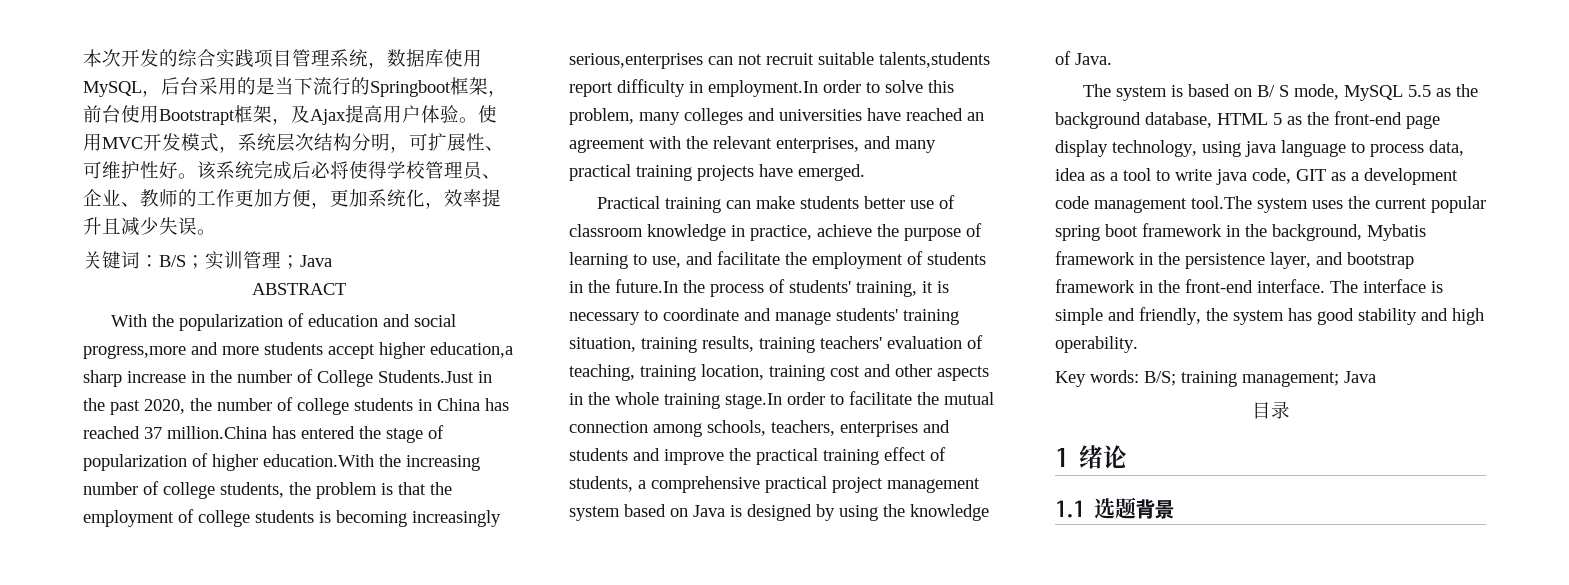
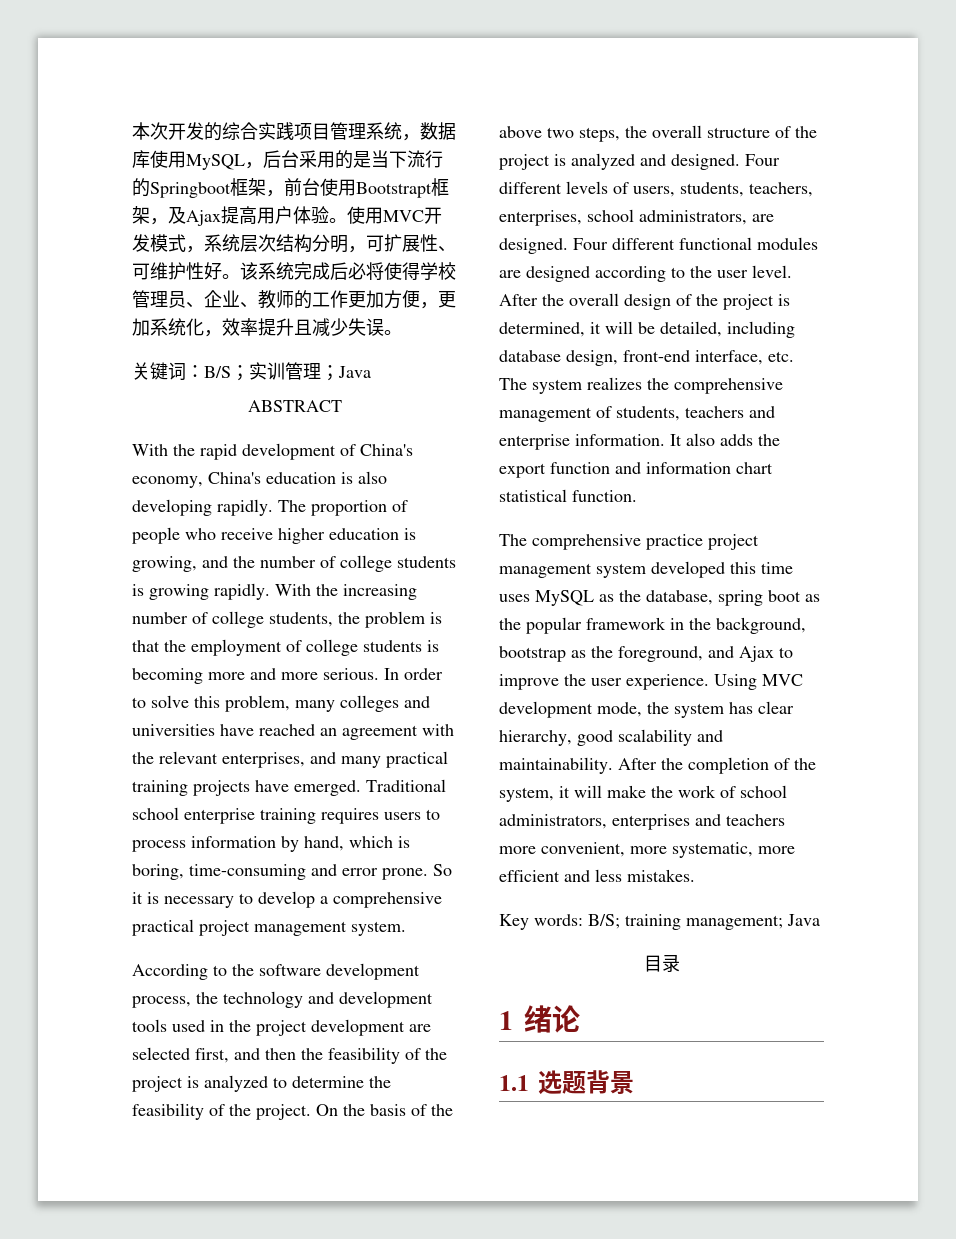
[178,313,456,331] [83,342,513,359] [83,369,492,387] [83,398,185,415] popularization of education and social progress,more and more students accept higher education,a sharp increase in the number of College Students.Just in the past 2020, -> [200,443,413,460] [132,471,387,488] [132,499,408,516] [132,527,416,544] [132,556,228,572] rapid development of China's economy, China's education is also developing rapidly. The proportion of people who receive higher education is growing, and
[418,398,509,411] [83,425,444,443] [83,453,374,471] in China has reached 37 million.China has entered the stage of popularization of higher education.With -> [132,583,311,600] is growing rapidly. With
[412,510,501,527] [569,52,990,69] [569,79,818,97] increasingly serious,enterprises can not recruit suitable talents,students report difficulty in employment.In -> [208,668,399,680] more and more serious. In
[596,195,955,213] [569,223,982,241] [569,251,986,269] [569,279,949,297] [569,308,959,325] [569,335,983,353] [569,364,989,381] [569,391,994,409] [569,420,950,437] [569,447,946,465] [569,476,633,492] // Practical training can make students better use of classroom knowledge in practice, achieve the purpose of learning to use, and facilitate the employment of students in the future.In the process of students' training, it is necessary to coordinate and manage students' training situation, training results, training teachers' evaluation of teaching, training location, training cost and other aspects in the whole training stage.In order to facilitate the mutual connection among schools, teachers, enterprises and students and improve the practical training effect of students, -> [366,779,446,792] [132,807,440,824] [132,836,410,852] [132,864,452,880] [132,891,315,908] Traditional school enterprise training requires users to process information by hand, which is boring, time-consuming and error prone. So it is necessary to develop
[569,504,989,521] [1055,51,1112,65] [1082,84,1478,101] [1055,111,1440,129] [1055,140,1464,157] [1055,168,1458,185] [1055,196,1486,213] [1055,223,1426,241] [1055,251,1414,269] [1055,279,1443,293] [1055,307,1484,325] [1055,336,1138,353] system based on Java is designed by using the knowledge of Java. // The system is based on B/ S mode, MySQL 5.5 as the background database, HTML 5 as the front-end page display technology, using java language to process data, idea as a tool to write java code, GIT as a development code management tool.The system uses the current popular spring boot framework in the background, Mybatis framework in the persistence layer, and bootstrap framework in the front-end interface. The interface is simple and friendly, the system has good stability and high operability. -> [351,921,406,936] [132,963,420,980] [132,991,433,1008] [132,1019,431,1036] [132,1047,447,1064] [132,1075,391,1092] [132,1103,453,1120] [499,125,817,142] [499,153,780,170] [499,181,813,197] [499,209,774,226] [499,237,818,254] [499,265,792,282] [499,293,790,310] [499,321,795,338] [499,350,794,366] [499,377,783,394] [499,406,775,422] [499,433,780,450] [499,462,773,478] [499,489,637,502] [499,534,759,550] [499,561,793,578] [499,590,820,606] [499,617,806,634] [499,646,793,662] [499,674,803,690] [499,701,794,718] [499,729,723,746] [499,757,816,774] [499,785,787,802] [499,814,785,830] [499,842,795,858] [499,869,695,882] system. // According to the software development process, the technology and development tools used in the project development are selected first, and then the feasibility of the project is analyzed to determine the feasibility of the project. On the basis of the above two steps, the overall structure of the project is analyzed and designed. Four different levels of users, students, teachers, enterprises, school administrators, are designed. Four different functional modules are designed according to the user level. After the overall design of the project is determined, it will be detailed, including database design, front-end interface, etc. The system realizes the comprehensive management of students, teachers and enterprise information. It also adds the export function and information chart statistical function. // The comprehensive practice project management system developed this time uses MySQL as the database, spring boot as the popular framework in the background, bootstrap as the foreground, and Ajax to improve the user experience. Using MVC development mode, the system has clear hierarchy, good scalability and maintainability. After the completion of the system, it will make the work of school administrators, enterprises and teachers more convenient, more systematic, more efficient and less mistakes.

